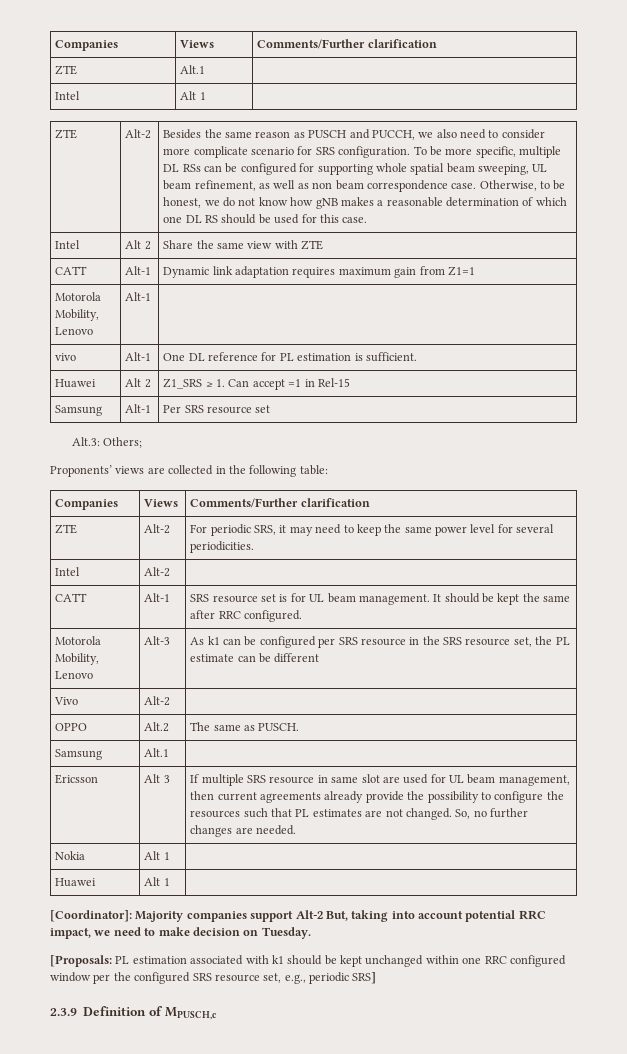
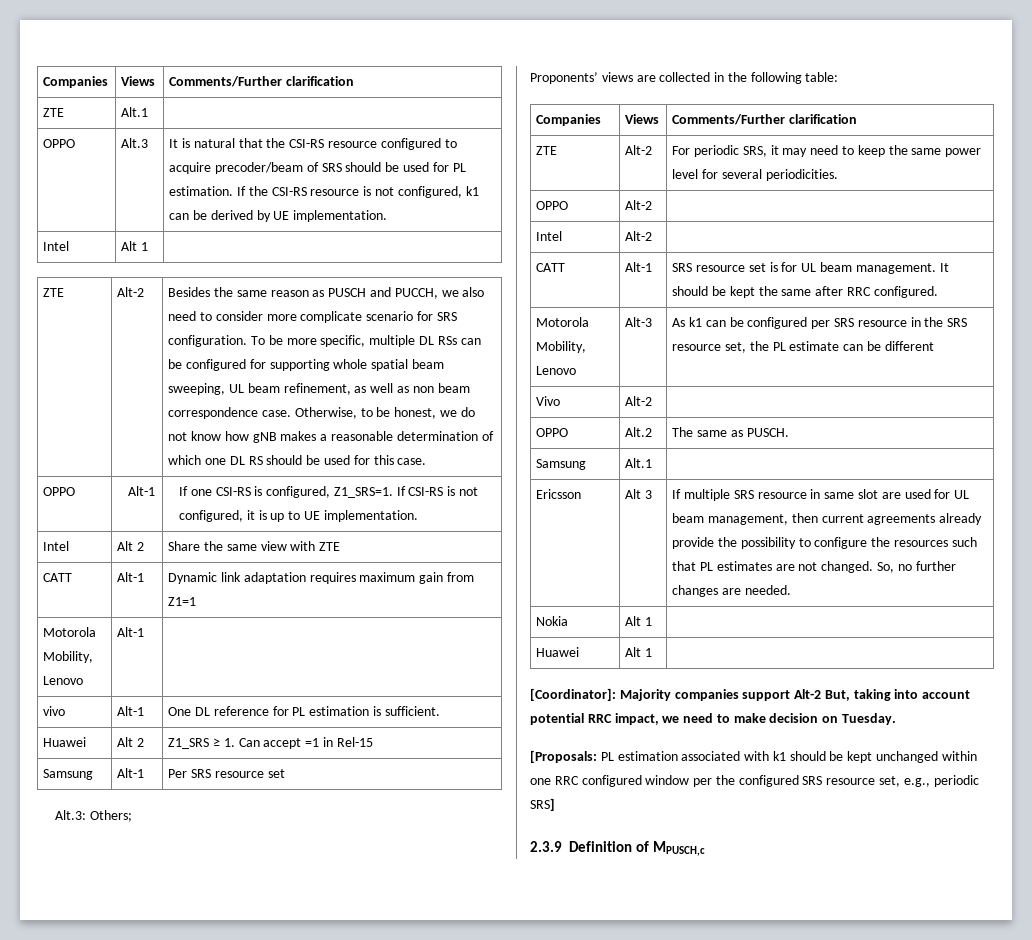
(206, 69) none -> [43,139,76,148] [121,138,149,148] [169,138,457,150] [169,162,466,174] [169,186,479,198] [169,210,388,222] // OPPO | Alt.3 | It is natural that the CSI-RS resource configured to acquire precoder/beam of SRS should be used for PL estimation. If the CSI-RS resource is not configured, k1 can be derived by UE implementation.
(368, 220) none -> [43,487,76,496] [128,486,156,496] [179,486,479,498] [179,510,418,522] // OPPO | Alt-1 | If one CSI-RS is configured, Z1_SRS=1. If CSI-RS is not configured, it is up to UE implementation.
(255, 547) none -> [536,201,569,210] [625,200,653,210] // OPPO | Alt-2 |

